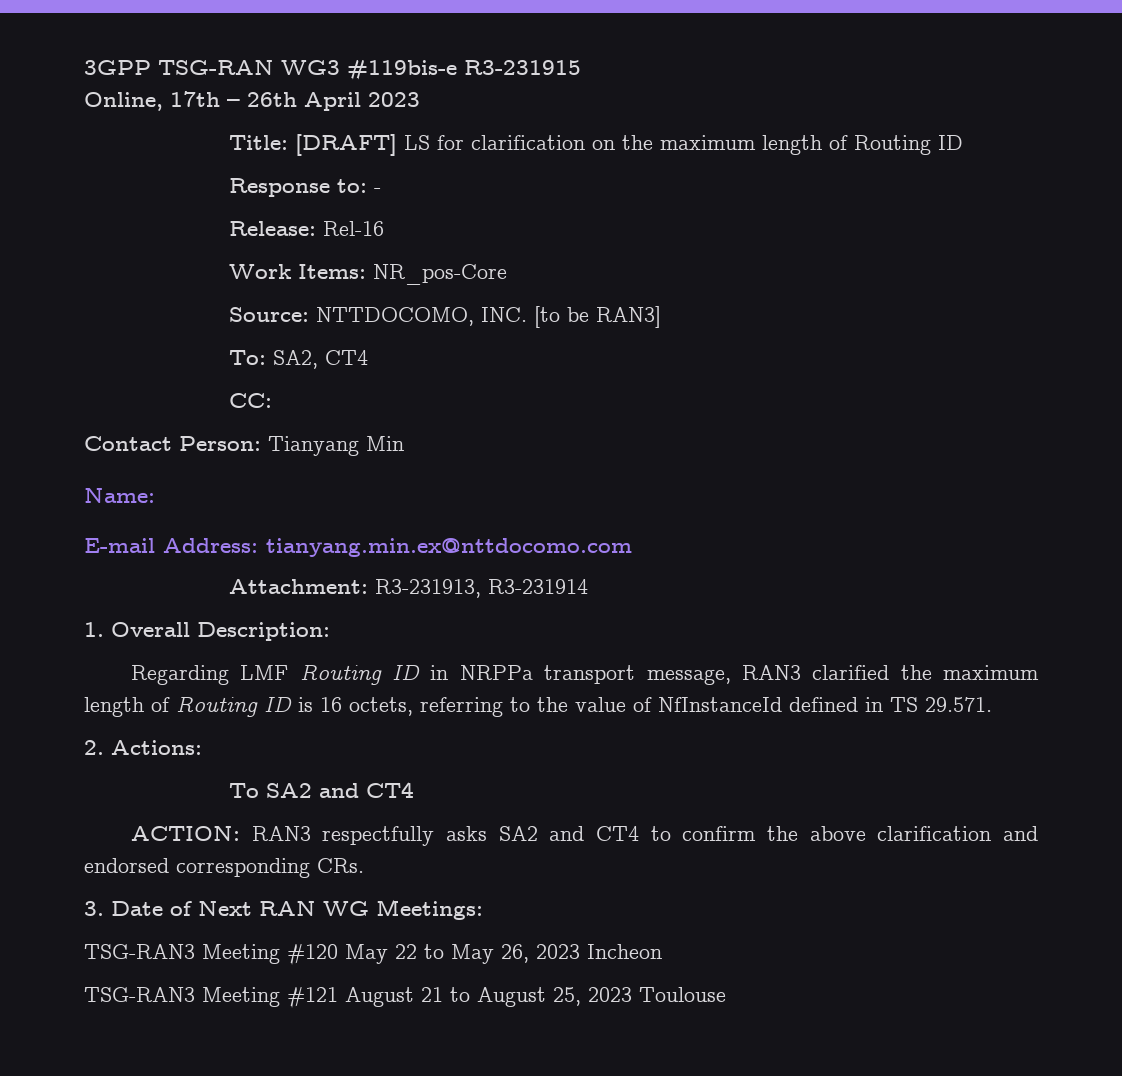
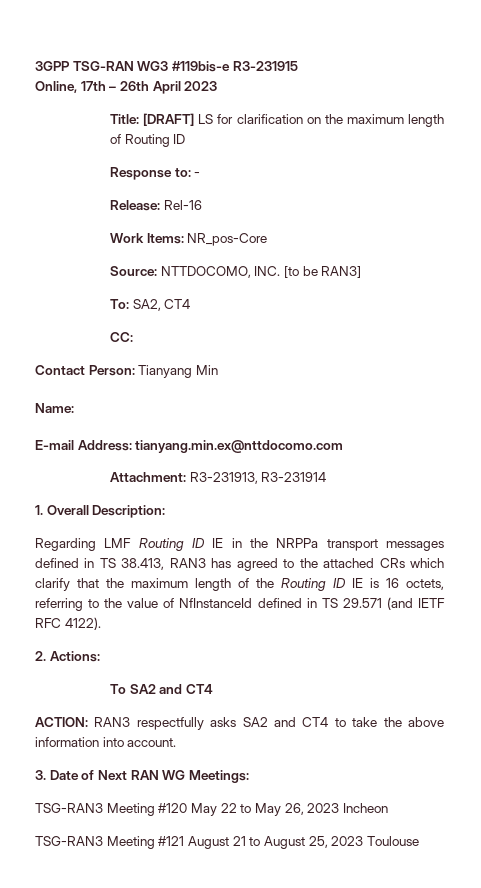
[430,665,1039,685] [84,696,292,717] in NRPPa transport message, RAN3 clarified the maximum length of Routing ID -> [212,538,444,551] [35,558,444,571] [35,578,363,591] IE in the NRPPa transport messages defined in TS 38.413, RAN3 has agreed to the attached CRs which clarify that the maximum length of the Routing ID IE
[925,697,992,712] 29.571. -> [342,597,445,610] [35,617,101,630] 29.571 (and IETF RFC 4122).
[682,826,757,841] confirm -> [352,717,378,727] take
[877,826,1038,841] [84,858,364,878] clarification and endorsed corresponding CRs. -> [35,737,177,747] information into account.

